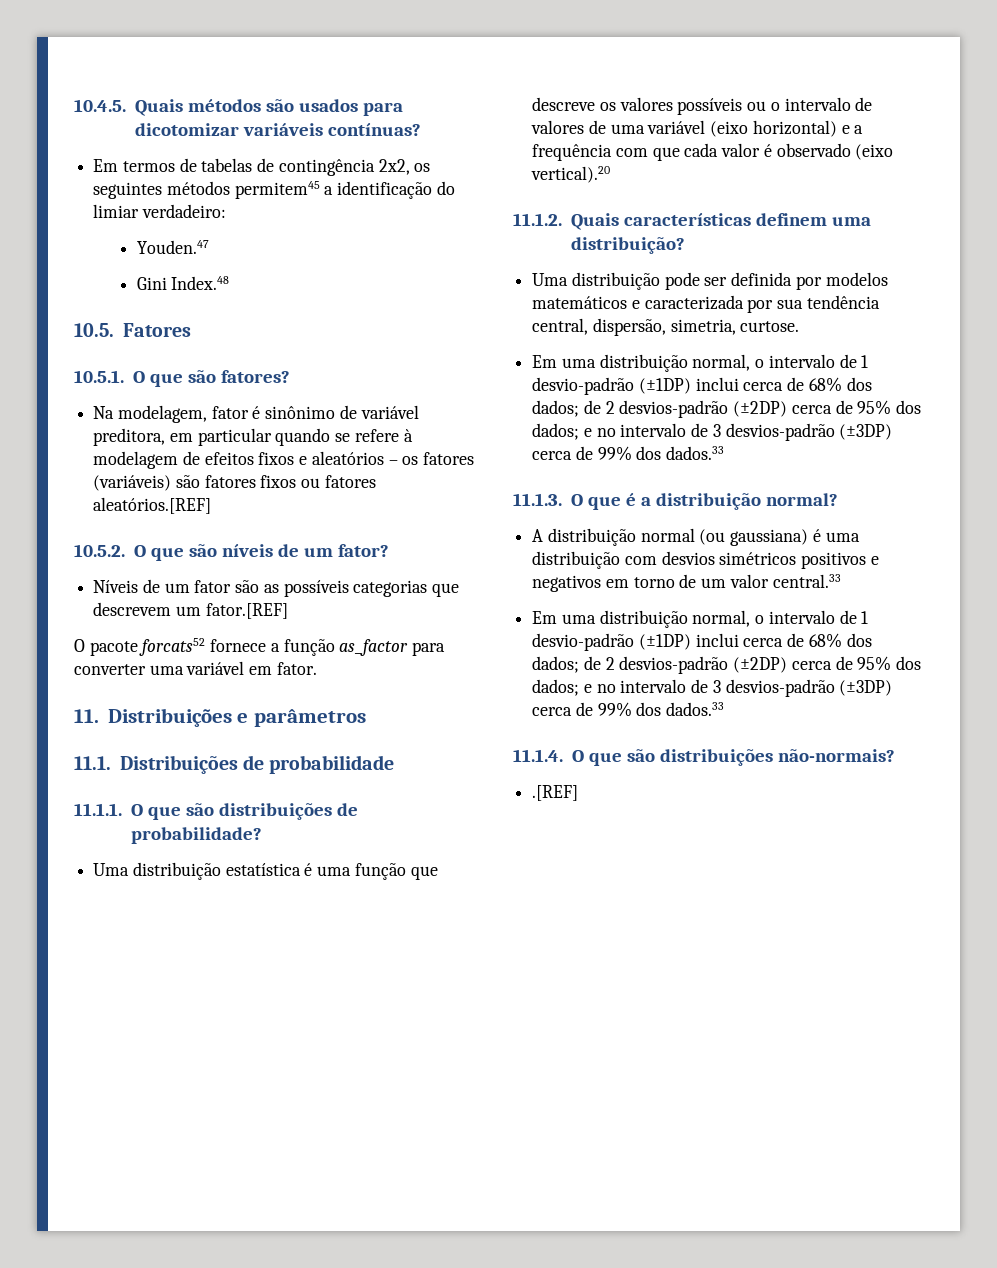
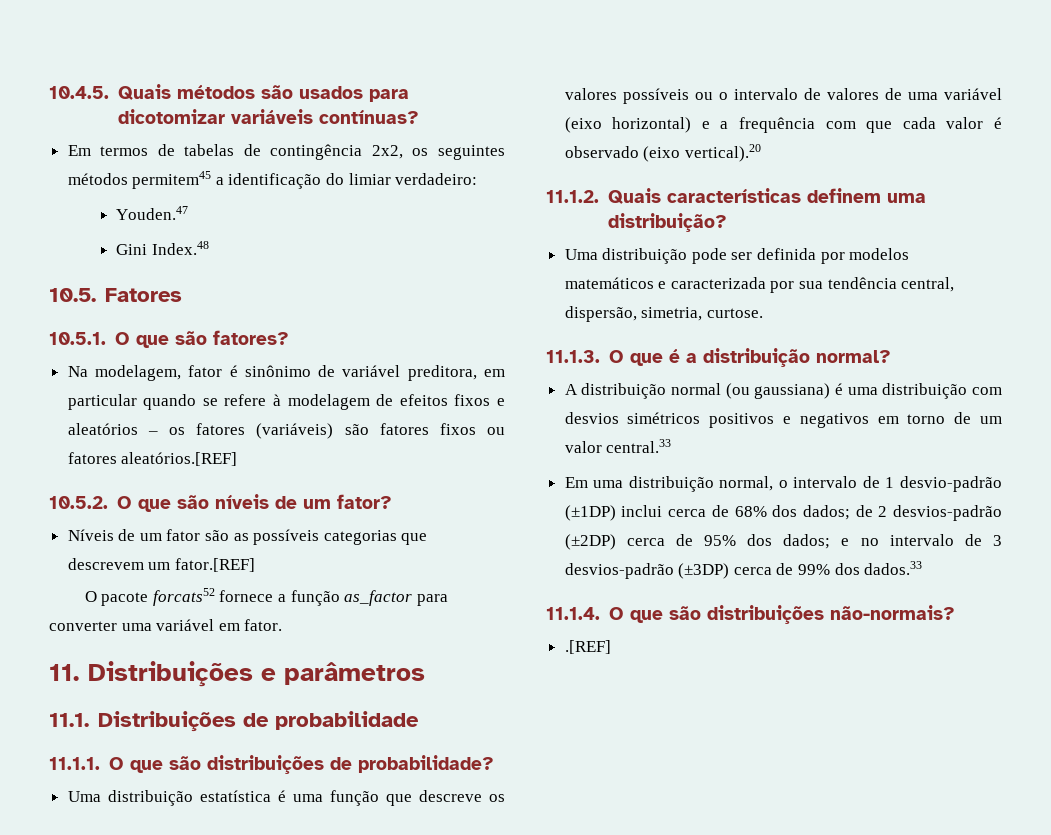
[532,354,869,372] [532,377,872,395] [532,400,922,418] [532,423,893,441] [532,446,725,461] // Em uma distribuição normal, o intervalo de 1 desvio-padrão (±1DP) inclui cerca de 68% dos dados; de 2 desvios-padrão (±2DP) cerca de 95% dos dados; e no intervalo de 3 desvios-padrão (±3DP) cerca de 99% dos dados.33 -> (763, 313) none

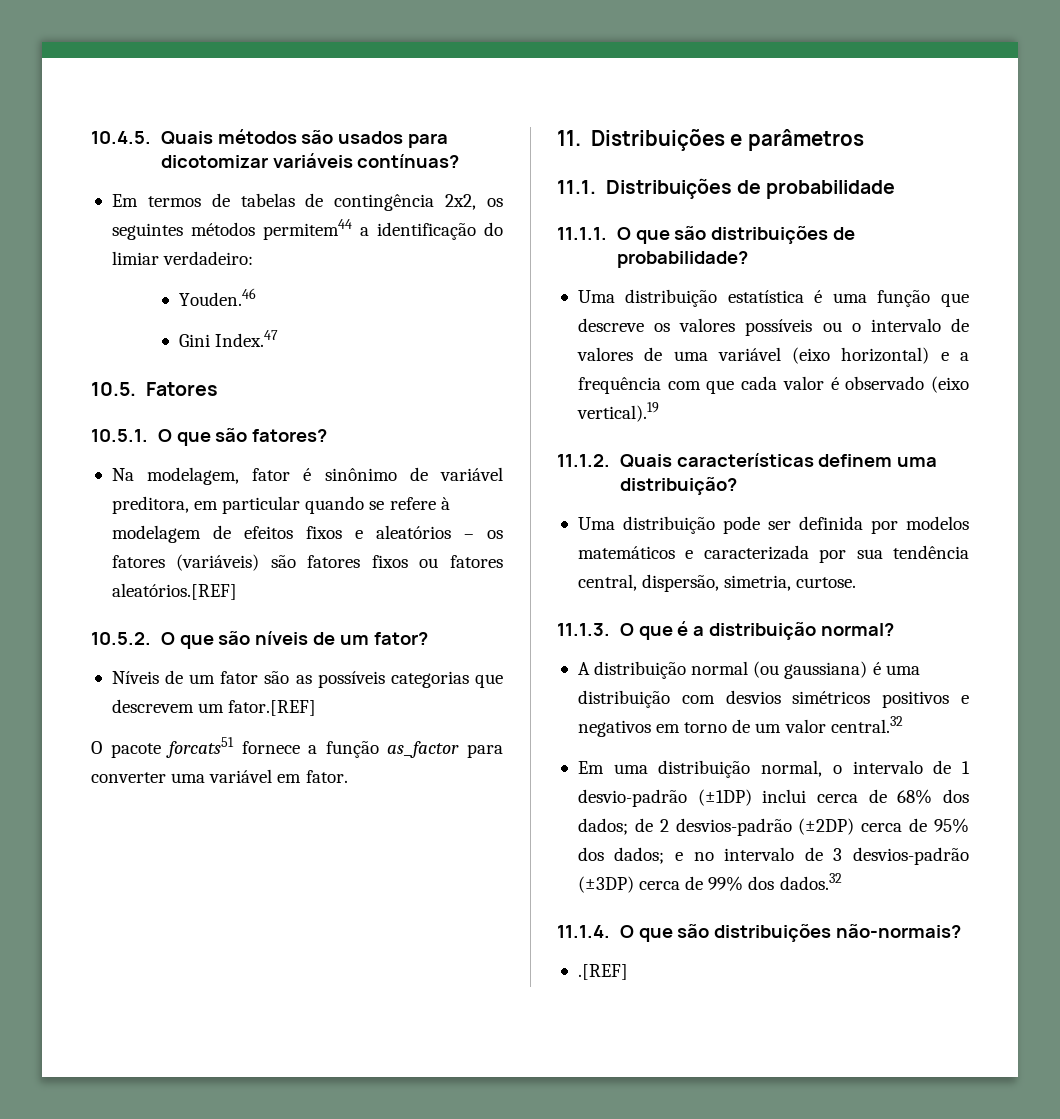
[132,171,212,189] permitem45 -> [262,219,352,240] permitem44
[115,206,188,220] Youden.47 -> [178,288,256,306] Youden.46
[151,241,209,255] Index.48 -> [215,330,279,347] Index.47
[152,588,215,606] forcats52 -> [166,737,235,758] forcats51
[684,144,761,162] vertical).20 -> [576,402,659,422] vertical).19
[606,439,672,453] central.33 -> [830,716,903,733] central.32
[864,561,923,575] dados.33 -> [779,873,842,890] dados.32

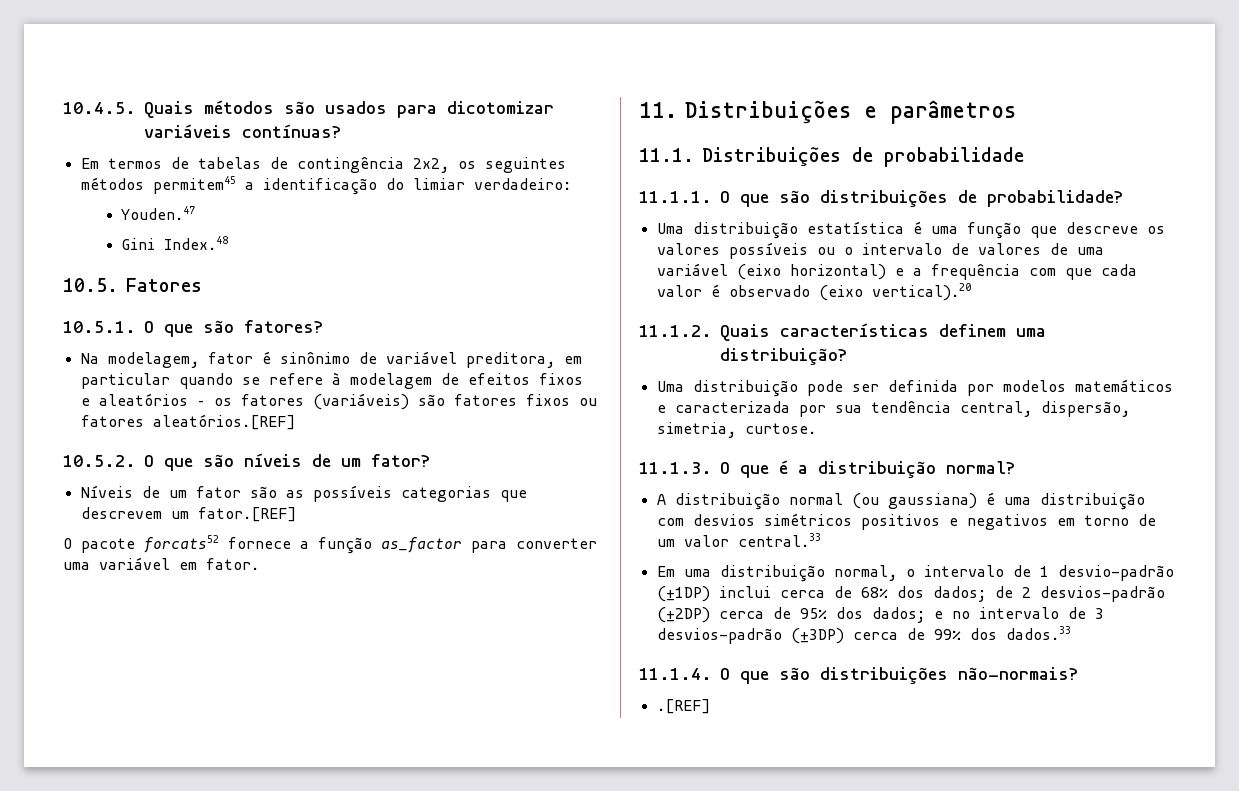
[262,219,352,240] permitem44 -> [152,176,236,194] permitem45
[178,288,256,306] Youden.46 -> [121,206,196,220] Youden.47
[215,330,279,347] Index.47 -> [164,236,229,250] Index.48
[166,737,235,758] forcats51 -> [144,535,219,553] forcats52
[576,402,659,422] vertical).19 -> [871,283,971,301] vertical).20
[830,716,903,733] central.32 -> [737,533,821,547] central.33
[779,873,842,890] dados.32 -> [1005,626,1071,640] dados.33

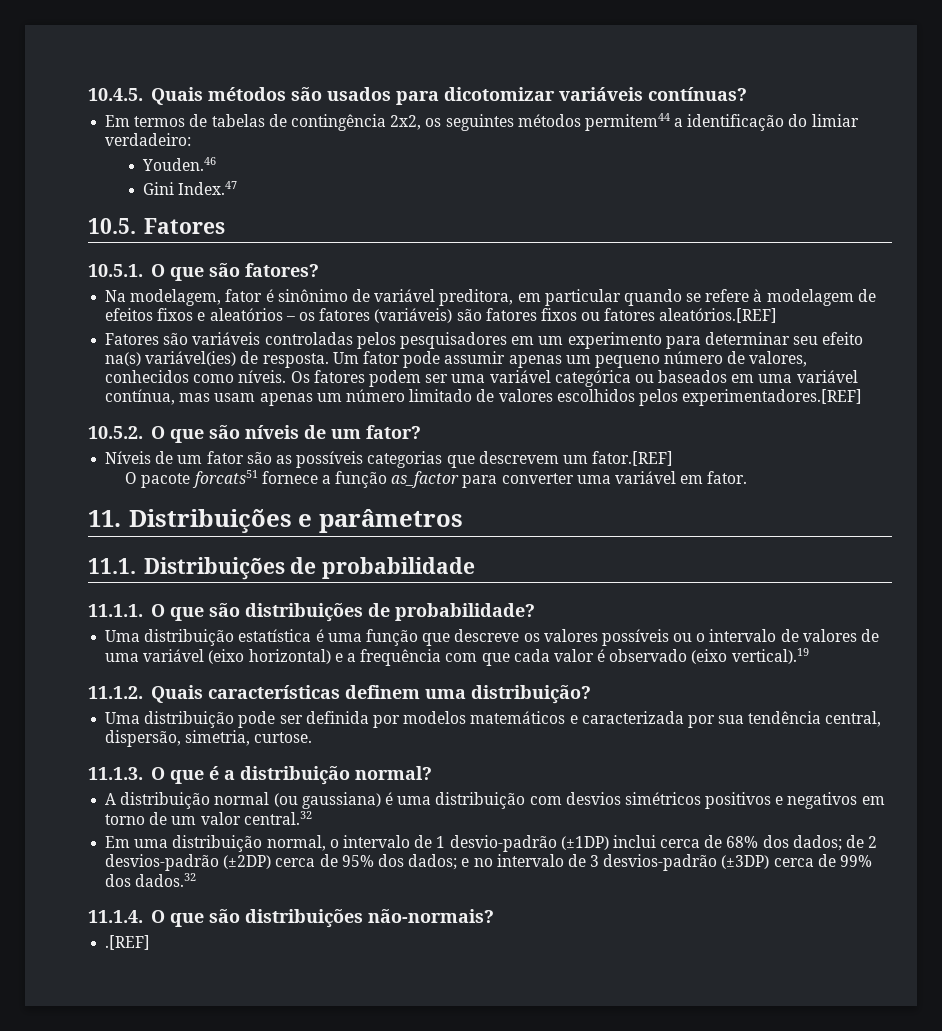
[152,176,236,194] permitem45 -> [584,113,670,131] permitem44
[121,206,196,220] Youden.47 -> [141,157,216,171] Youden.46
[164,236,229,250] Index.48 -> [177,181,237,195] Index.47
(295, 422) none -> [105,332,864,349] [105,351,808,368] [105,370,858,387] [105,389,863,406] // Fatores são variáveis controladas pelos pesquisadores em um experimento para determinar seu efeito na(s) variável(ies) de resposta. Um fator pode assumir apenas um pequeno número de valores, conhecidos como níveis. Os fatores podem ser uma variável categórica ou baseados em uma variável contínua, mas usam apenas um número limitado de valores escolhidos pelos experimentadores.[REF]
[144,535,219,553] forcats52 -> [191,470,258,488] forcats51
[871,283,971,301] vertical).20 -> [731,648,809,664] vertical).19
[737,533,821,547] central.33 -> [243,811,312,825] central.32
[1005,626,1071,640] dados.33 -> [135,873,197,887] dados.32

